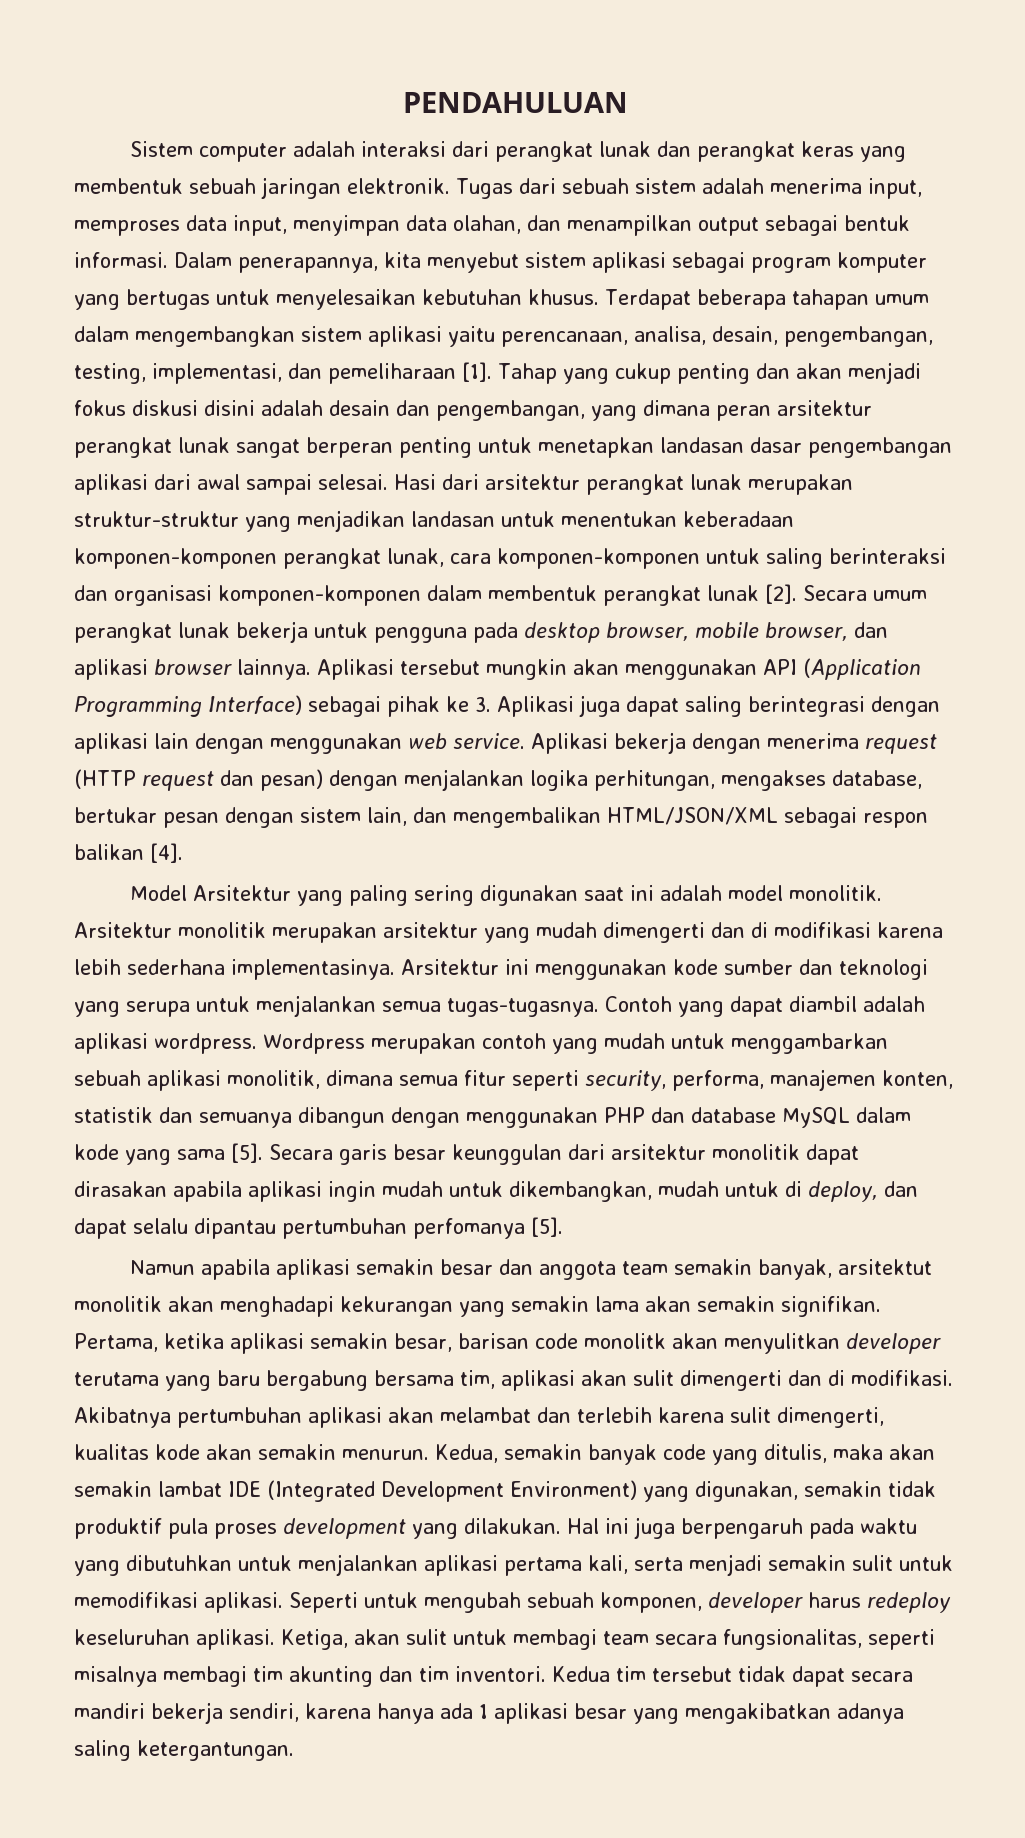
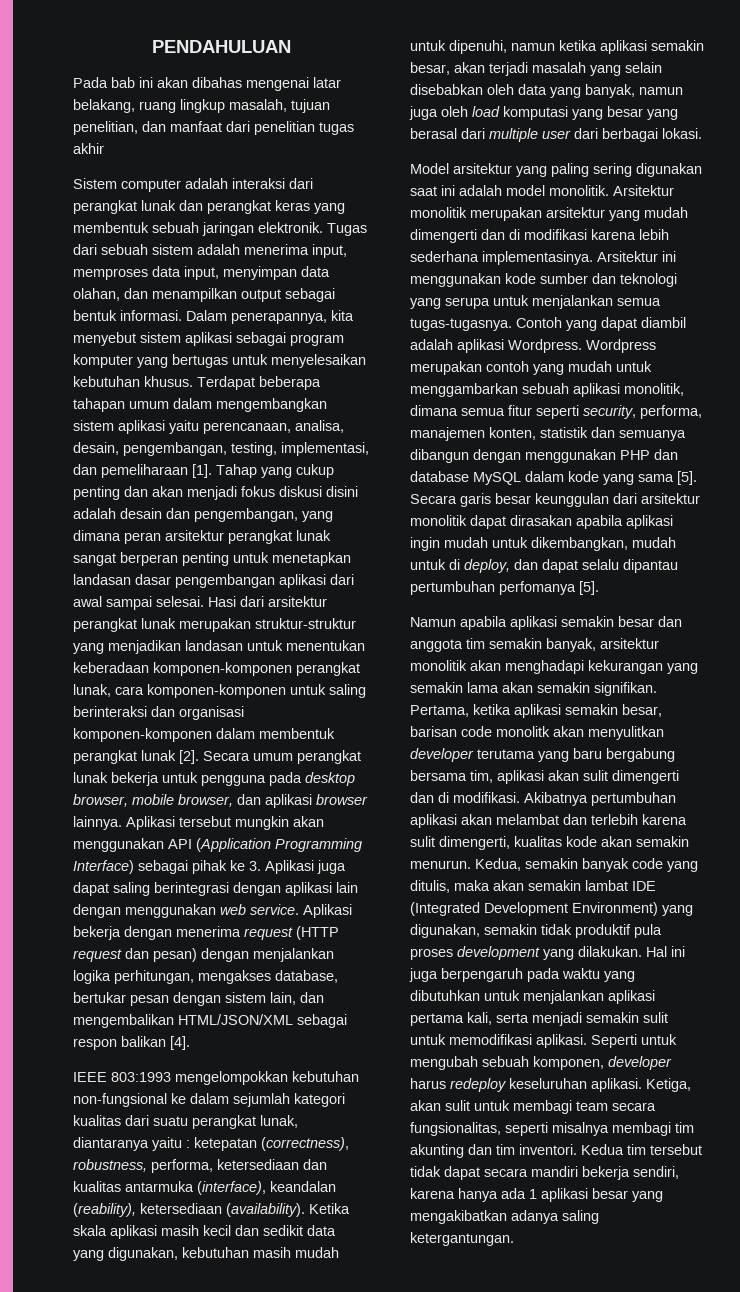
(628, 102) none -> [73,77,341,91] [73,99,330,113] [73,121,354,135] [73,143,104,154] // Pada bab ini akan dibahas mengenai latar belakang, ruang lingkup masalah, tujuan penelitian, dan manfaat dari penelitian tugas akhir
(183, 853) none -> [73,1071,359,1085] [73,1093,345,1107] [73,1115,298,1129] [73,1137,349,1151] [73,1159,327,1173] [73,1181,336,1195] [73,1203,350,1217] [73,1225,336,1239] [73,1247,339,1261] [410,40,704,54] [410,62,662,76] [410,84,683,98] [409,106,678,120] [410,128,702,142] // IEEE 803:1993 mengelompokkan kebutuhan non-fungsional ke dalam sejumlah kategori kualitas dari suatu perangkat lunak, diantaranya yaitu : ketepatan (correctness), robustness, performa, ketersediaan dan kualitas antarmuka (interface), keandalan (reability), ketersediaan (availability). Ketika skala aplikasi masih kecil dan sedikit data yang digunakan, kebutuhan masih mudah untuk dipenuhi, namun ketika aplikasi semakin besar, akan terjadi masalah yang selain disebabkan oleh data yang banyak, namun juga oleh load komputasi yang besar yang berasal dari multiple user dari berbagai lokasi.
[192,885,291,901] Arsitektur -> [453,163,512,174] arsitektur
[154,1033,257,1054] wordpress. -> [508,339,582,353] Wordpress.
[621,1261,668,1275] team -> [466,638,485,649] tim
[837,1259,932,1275] arsitektut -> [600,638,659,649] arsitektur

